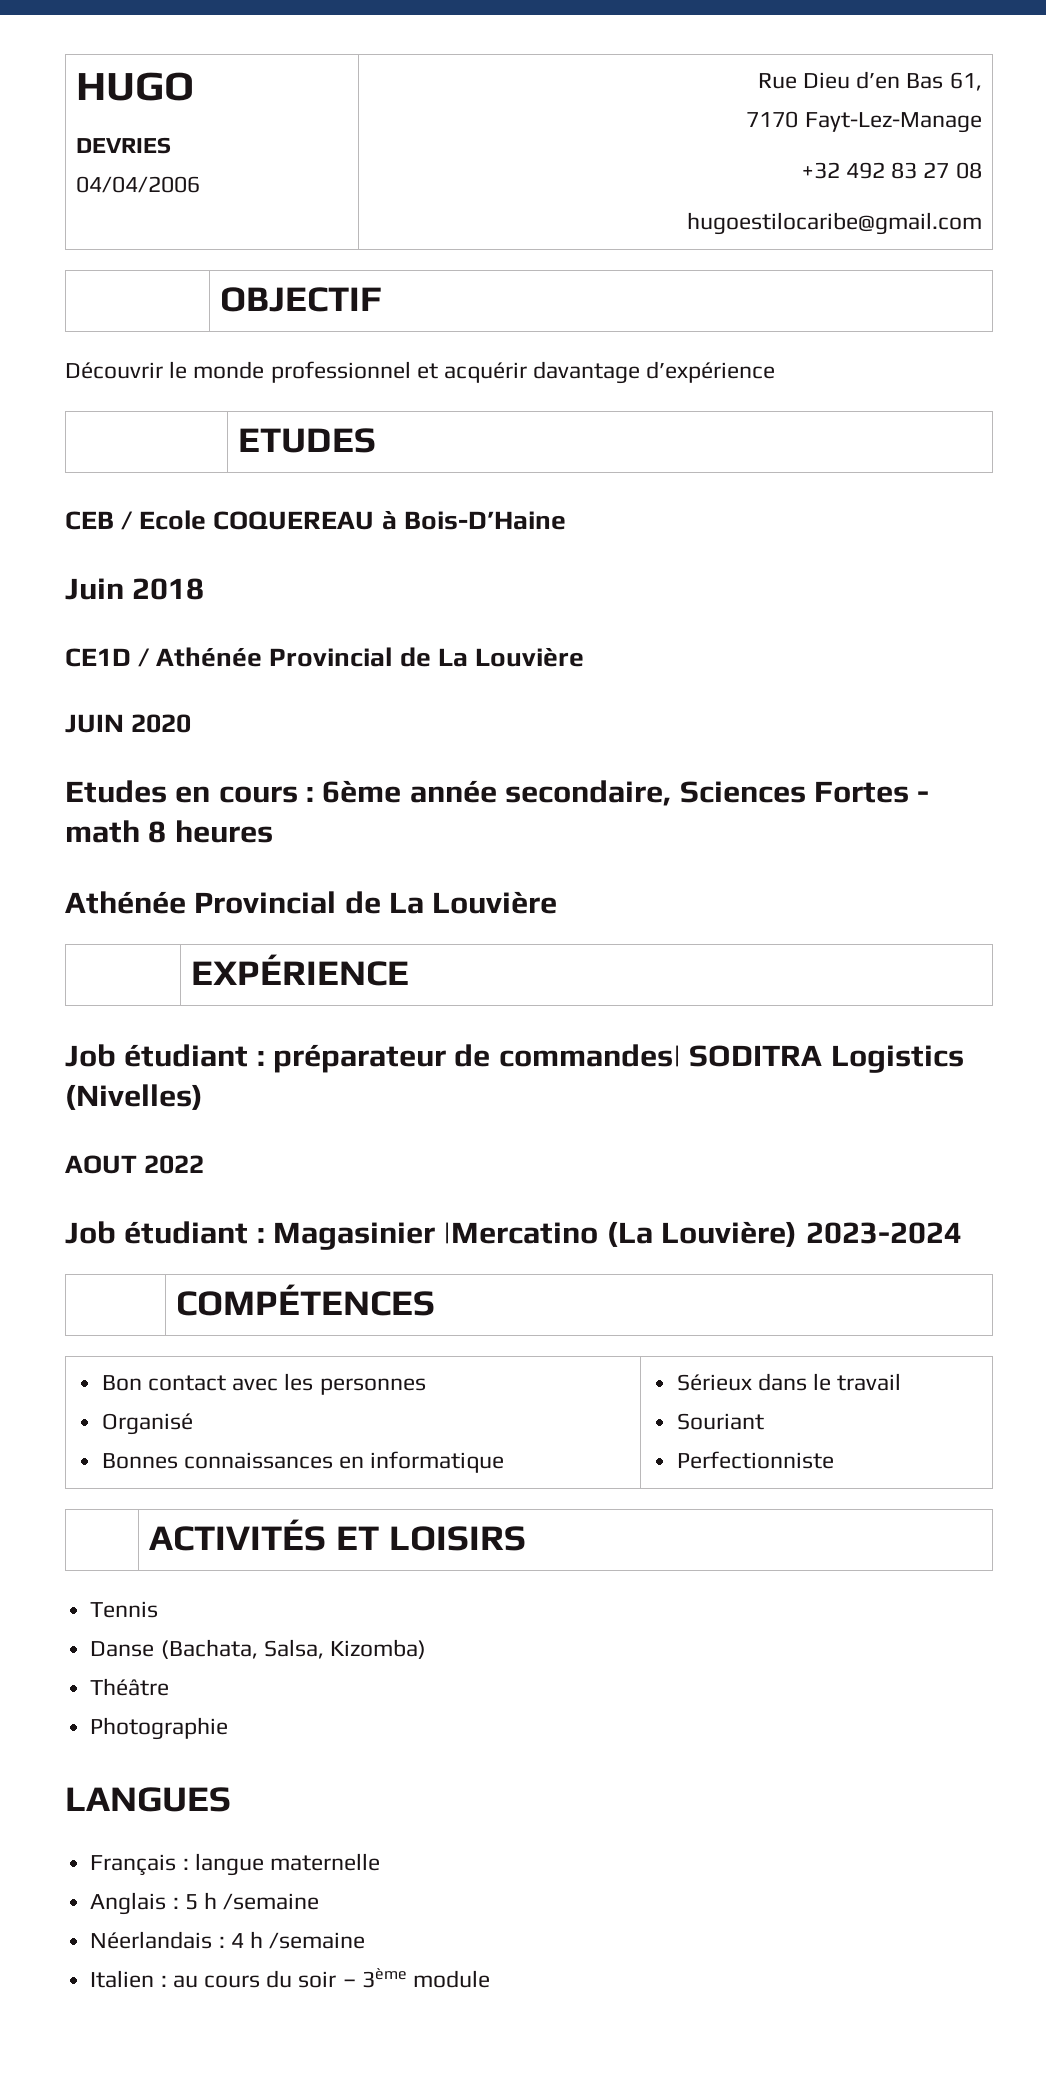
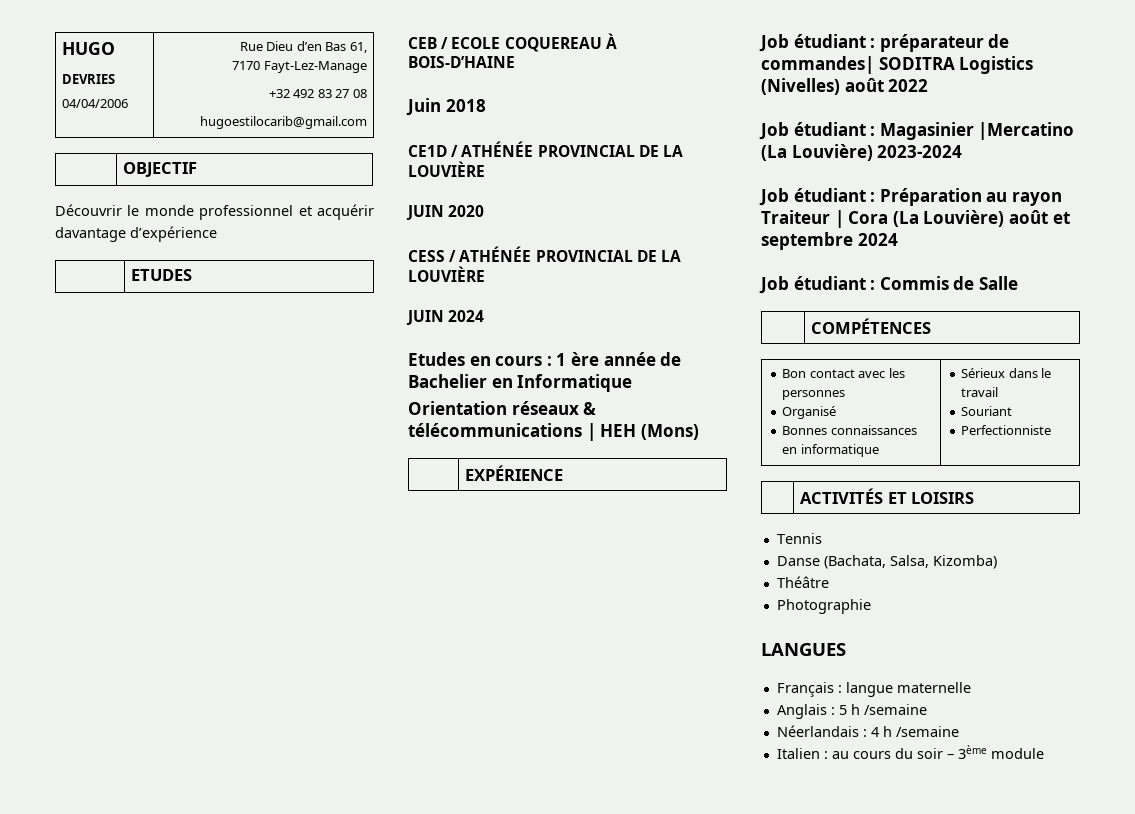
[686,212,982,235] hugoestilocaribe@gmail.com -> [199,116,367,129] hugoestilocarib@gmail.com
[139,510,566,530] Ecole COQUEREAU à Bois-D’Haine -> [451,33,617,52] [408,56,515,68] ECOLE COQUEREAU À BOIS-D’HAINE
[156,647,584,667] [65,714,192,733] [65,780,930,806] [65,820,273,843] [65,891,558,914] Athénée Provincial de La Louvière // JUIN 2020 // Etudes en cours : 6ème année secondaire, Sciences Fortes - math 8 heures // Athénée Provincial de La Louvière -> [461,141,683,157] [408,161,485,177] [406,205,485,220] [408,246,681,262] [408,266,485,282] [406,310,485,325] [408,352,682,366] [408,374,633,392] [408,401,597,415] [408,423,699,441] ATHÉNÉE PROVINCIAL DE LA LOUVIÈRE // JUIN 2020 // CESS / ATHÉNÉE PROVINCIAL DE LA LOUVIÈRE // JUIN 2024 // Etudes en cours : 1 ère année de Bachelier en Informatique // Orientation réseaux & télécommunications | HEH (Mons)
[65,1155,137,1174] // AOUT -> [844,78,884,92] août
(962, 1233) none -> [759,188,1062,206] [761,210,1070,228] [761,232,898,250] [759,276,1018,294] // Job étudiant : Préparation au rayon Traiteur | Cora (La Louvière) août et septembre 2024 // Job étudiant : Commis de Salle

